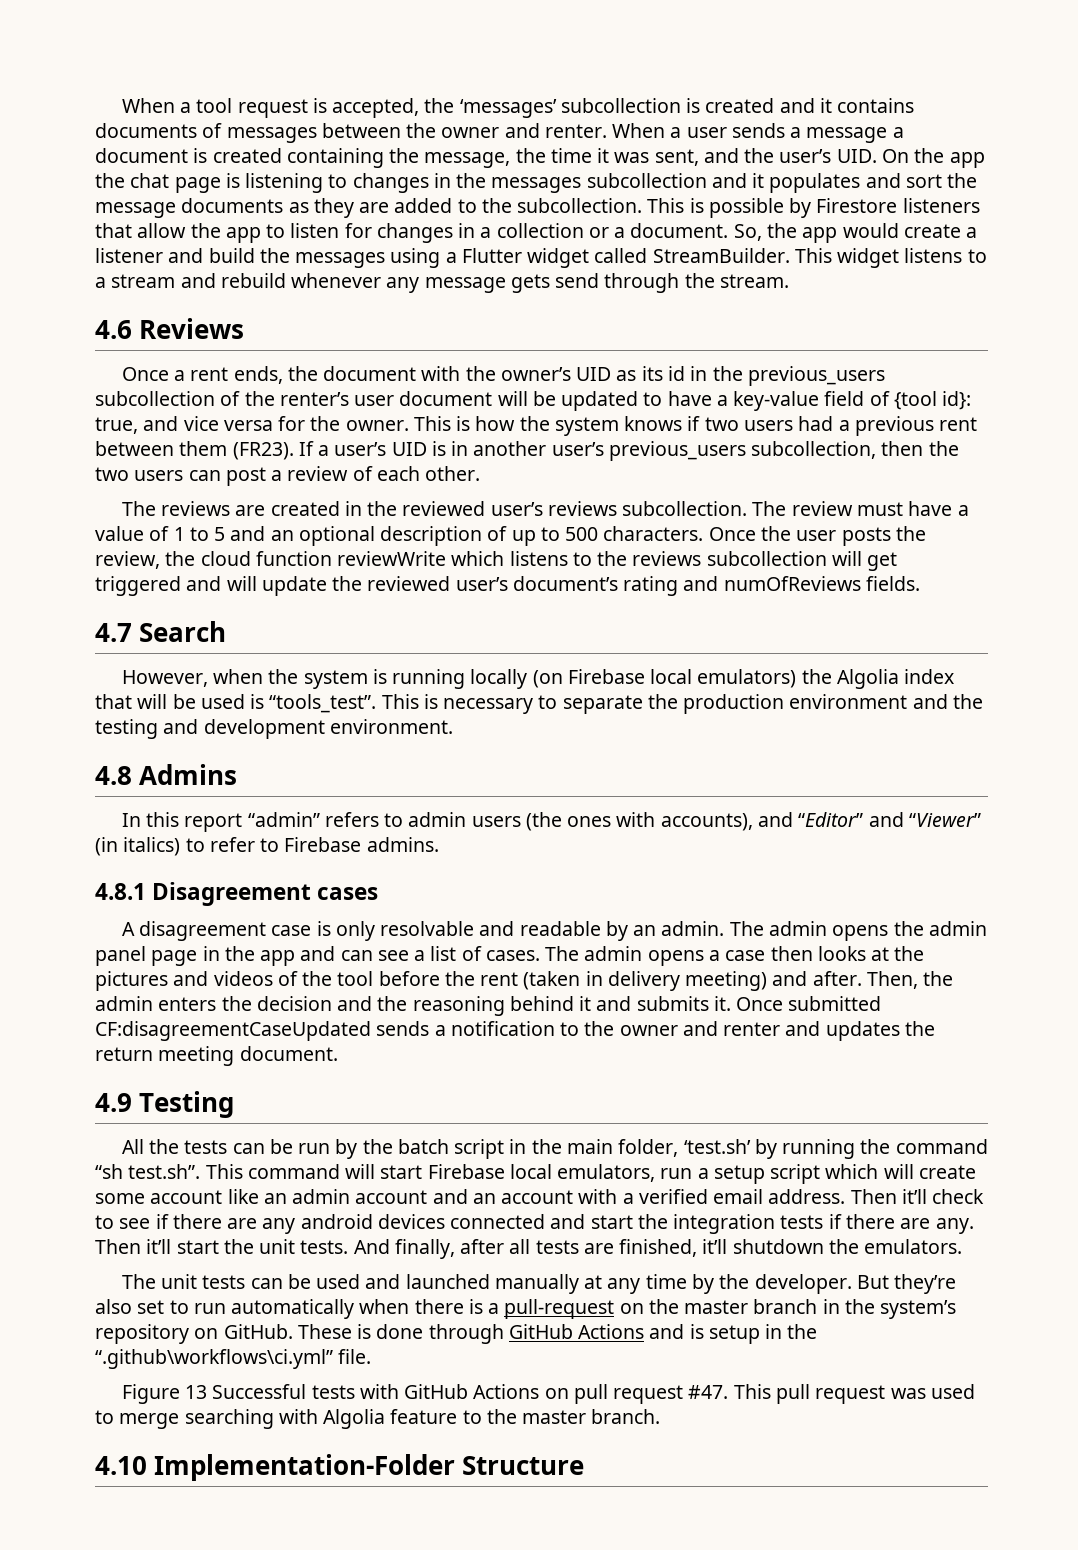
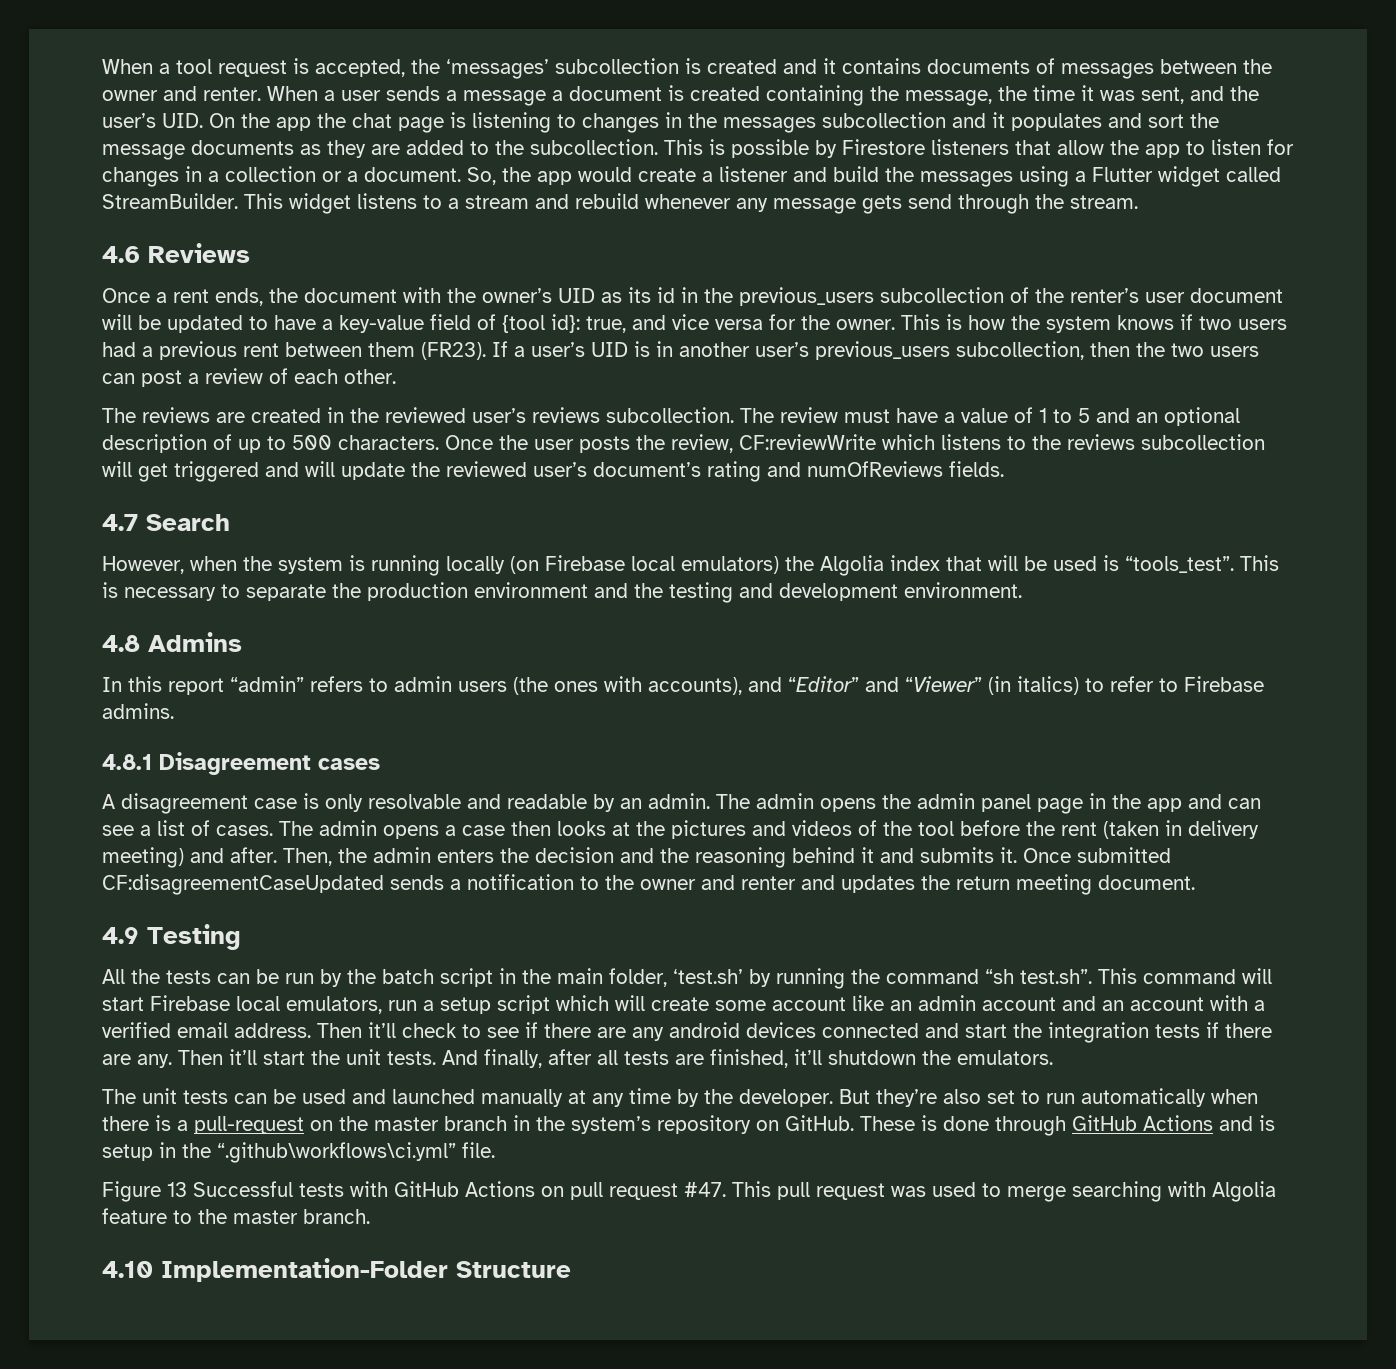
[165,551,447,566] the cloud function reviewWrite -> [739,434,876,450] CF:reviewWrite

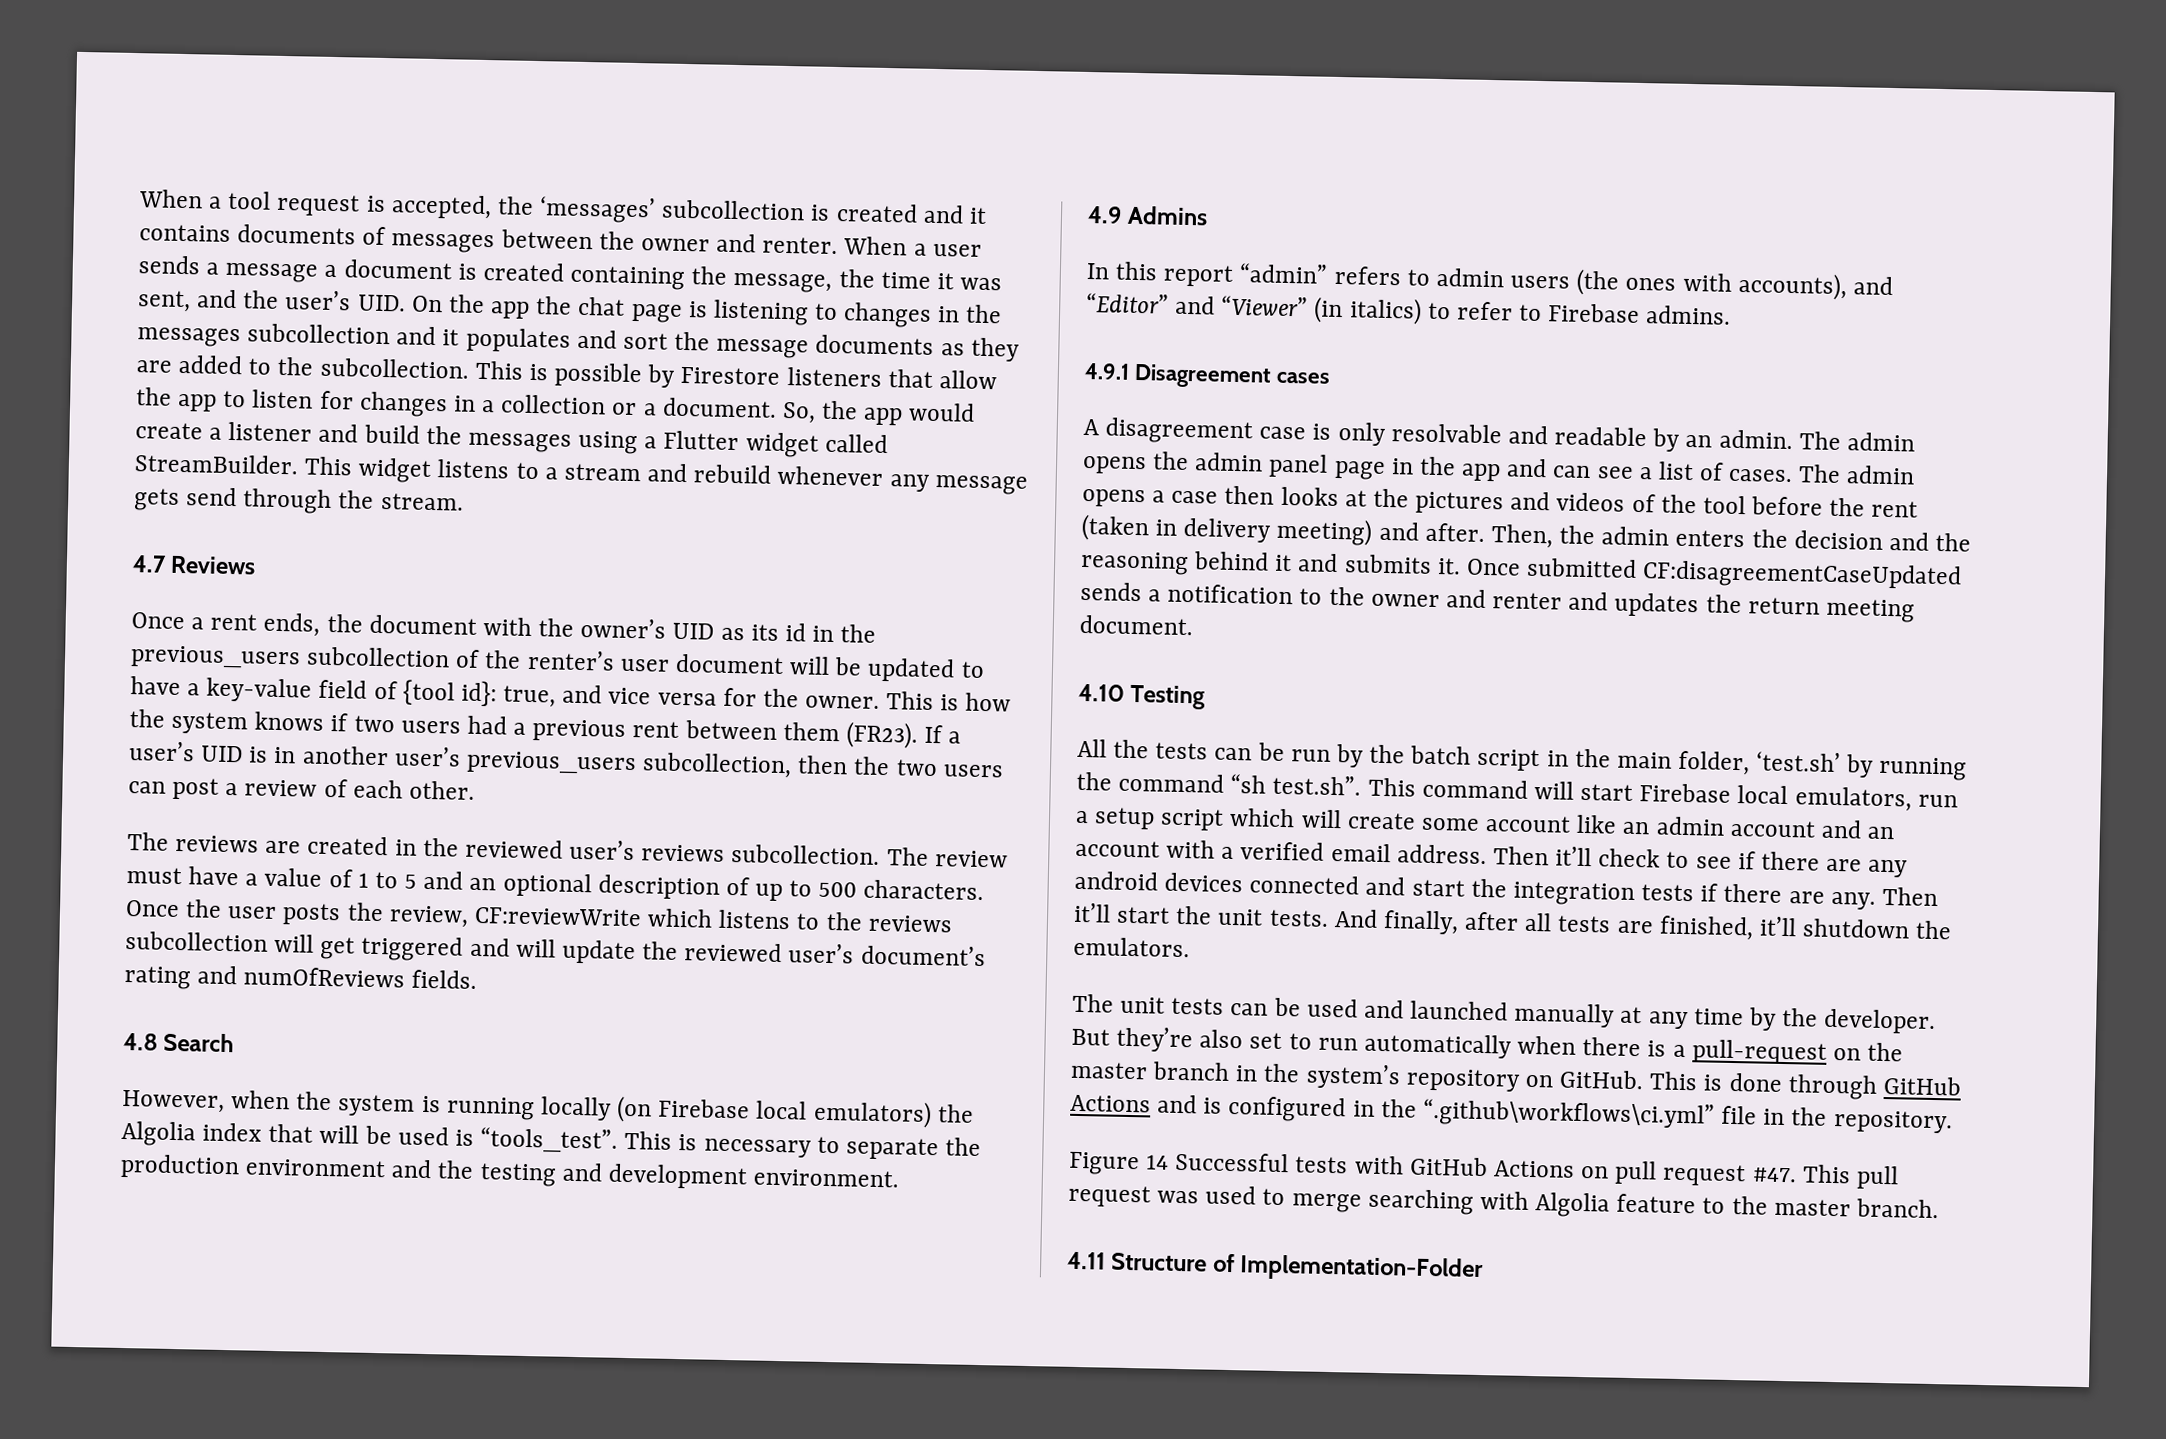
[102,246,140,263] 4.6 -> [132,555,167,573] 4.7
[102,514,138,531] 4.7 -> [123,1032,158,1051] 4.8
[102,635,140,652] 4.8 -> [1087,206,1123,224] 4.9
[102,754,152,770] 4.8.1 -> [1084,362,1130,380] 4.9.1
[102,927,139,944] 4.9 -> [1078,683,1125,702] 4.10
[860,1116,915,1131] These -> [1649,1071,1699,1091] This
[102,1144,153,1161] setup -> [1228,1095,1347,1123] configured
[462,1142,495,1158] file. -> [1721,1105,1953,1134] file in the repository.
[167,1182,187,1197] 13 -> [1146,1154,1170,1170] 14
[102,1258,571,1282] 4.10 Implementation-Folder Structure -> [1067,1251,1485,1284] 4.11 Structure of Implementation-Folder

